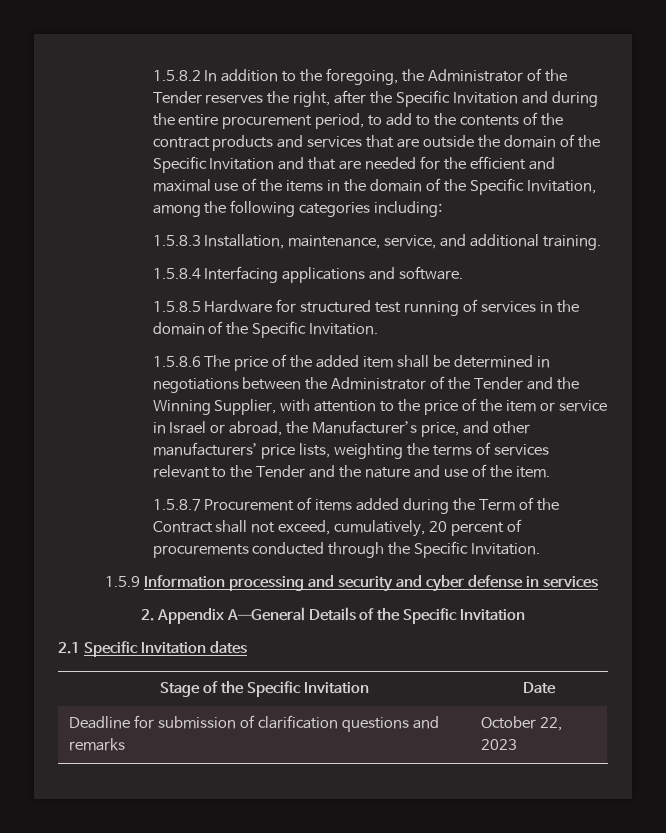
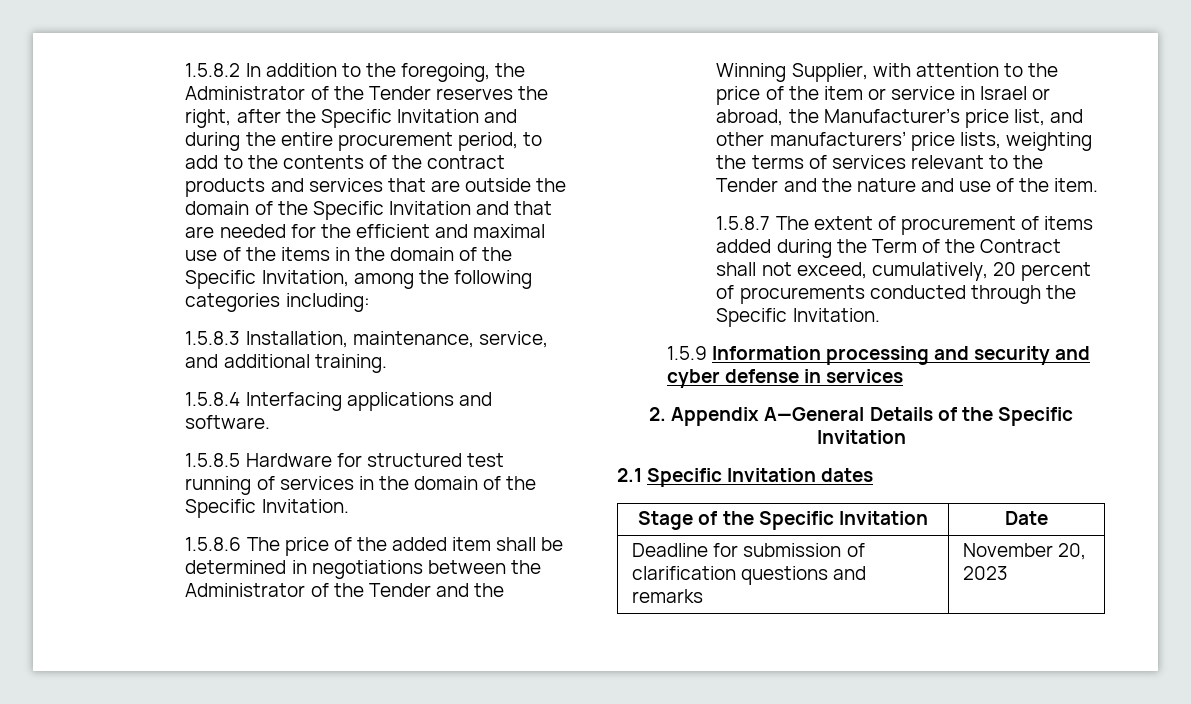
[421,422,460,437] price, -> [964,109,1045,128] price list,
[204,499,295,511] Procurement -> [775,216,1016,235] The extent of procurement
[481,716,563,731] October 22, -> [963,543,1087,560] November 20,

